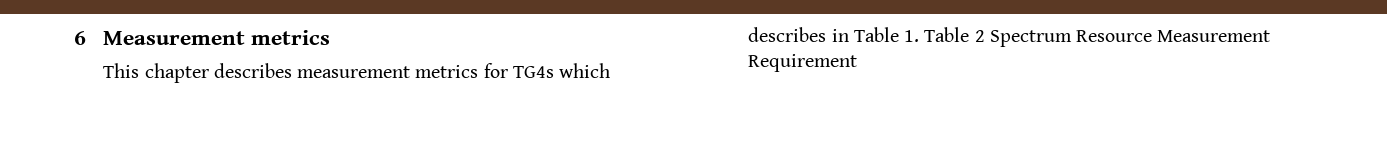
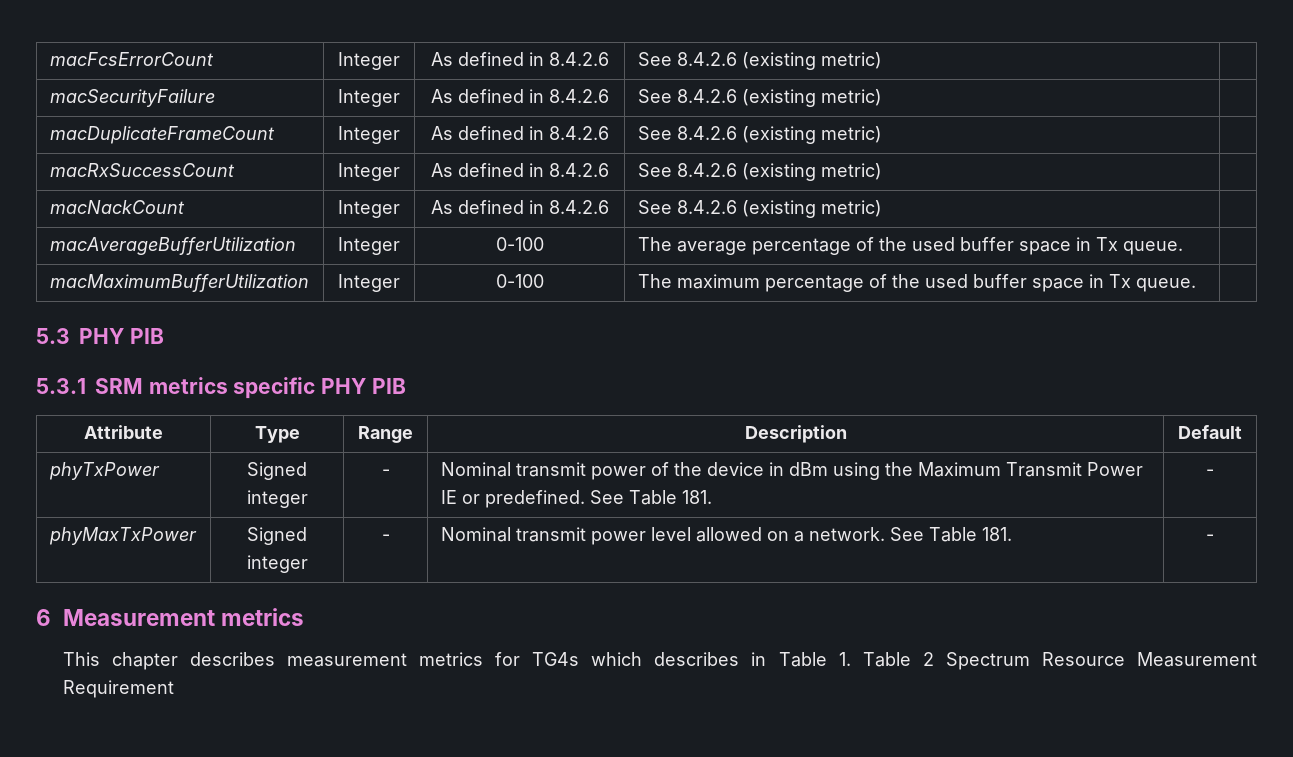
(74, 38) none -> [49,52,214,66] [338,52,400,70] [430,52,609,66] [637,52,882,70] [49,89,215,107] [338,89,400,107] [430,89,609,103] [637,89,882,107] [49,126,275,144] [338,126,400,144] [430,126,609,140] [637,126,882,144] [49,163,235,177] [338,163,400,181] [430,163,609,177] [637,163,882,181] [49,200,185,214] [338,200,400,218] [430,200,609,214] [637,200,882,218] [49,237,296,255] [338,237,400,255] [495,237,544,251] [637,237,1183,255] [49,274,309,292] [338,274,400,292] [495,274,544,288] [637,274,1196,292] [36,328,164,344] [36,377,406,399] [84,425,163,439] [254,426,300,443] [358,426,413,443] [744,425,847,443] [1178,425,1242,439] [48,462,160,480] [247,462,307,480] [246,490,308,508] [381,469,390,476] [440,462,1143,480] [440,490,712,508] [1206,469,1214,476] [48,527,197,545] [247,527,307,545] [246,555,308,573] [381,534,390,541] [440,527,1012,545] [1206,534,1214,541] macFcsErrorCount | Integer | As defined in 8.4.2.6 | See 8.4.2.6 (existing metric) | // macSecurityFailure | Integer | As defined in 8.4.2.6 | See 8.4.2.6 (existing metric) | // macDuplicateFrameCount | Integer | As defined in 8.4.2.6 | See 8.4.2.6 (existing metric) | // macRxSuccessCount | Integer | As defined in 8.4.2.6 | See 8.4.2.6 (existing metric) | // macNackCount | Integer | As defined in 8.4.2.6 | See 8.4.2.6 (existing metric) | // macAverageBufferUtilization | Integer | 0-100 | The average percentage of the used buffer space in Tx queue. | // macMaximumBufferUtilization | Integer | 0-100 | The maximum percentage of the used buffer space in Tx queue. | // 5.3 PHY PIB // 5.3.1 SRM metrics specific PHY PIB // Attribute | Type | Range | Description | Default // phyTxPower | Signed integer | - | Nominal transmit power of the device in dBm using the Maximum Transmit Power IE or predefined. See Table 181. | - // phyMaxTxPower | Signed integer | - | Nominal transmit power level allowed on a network. See Table 181. | - //

